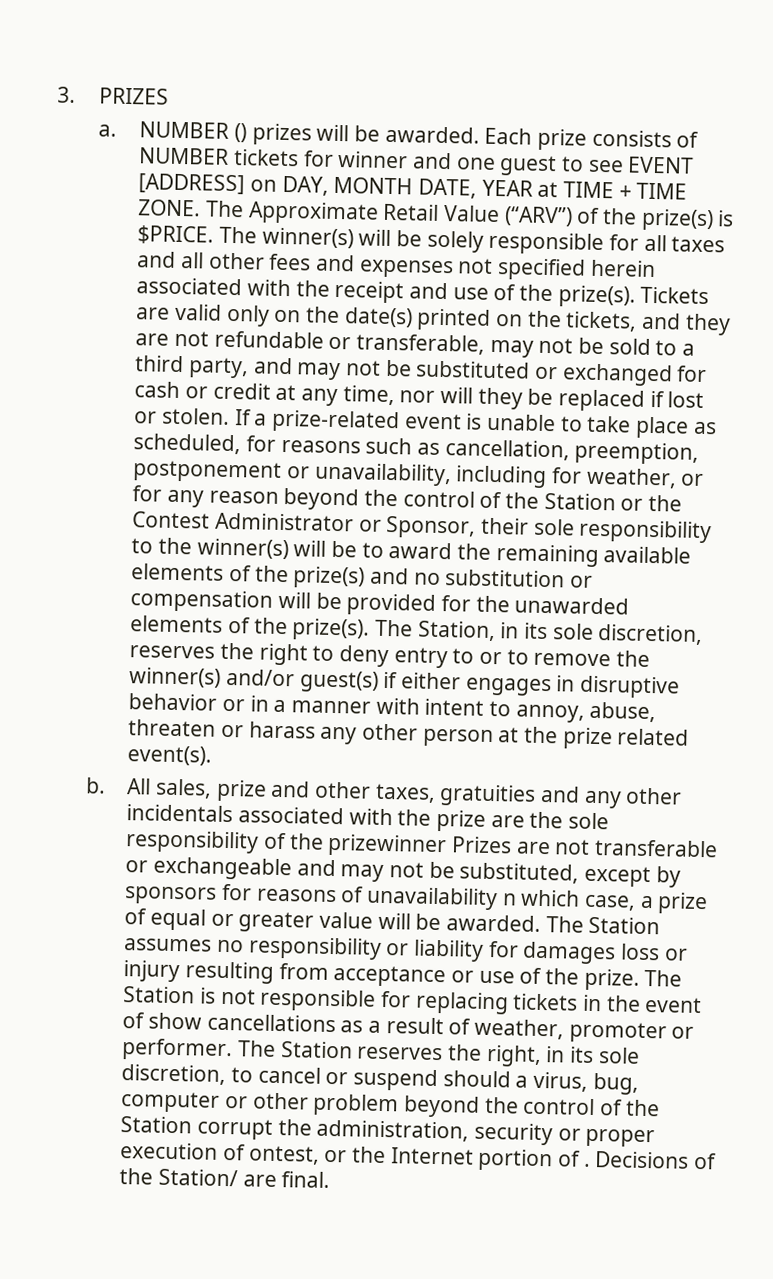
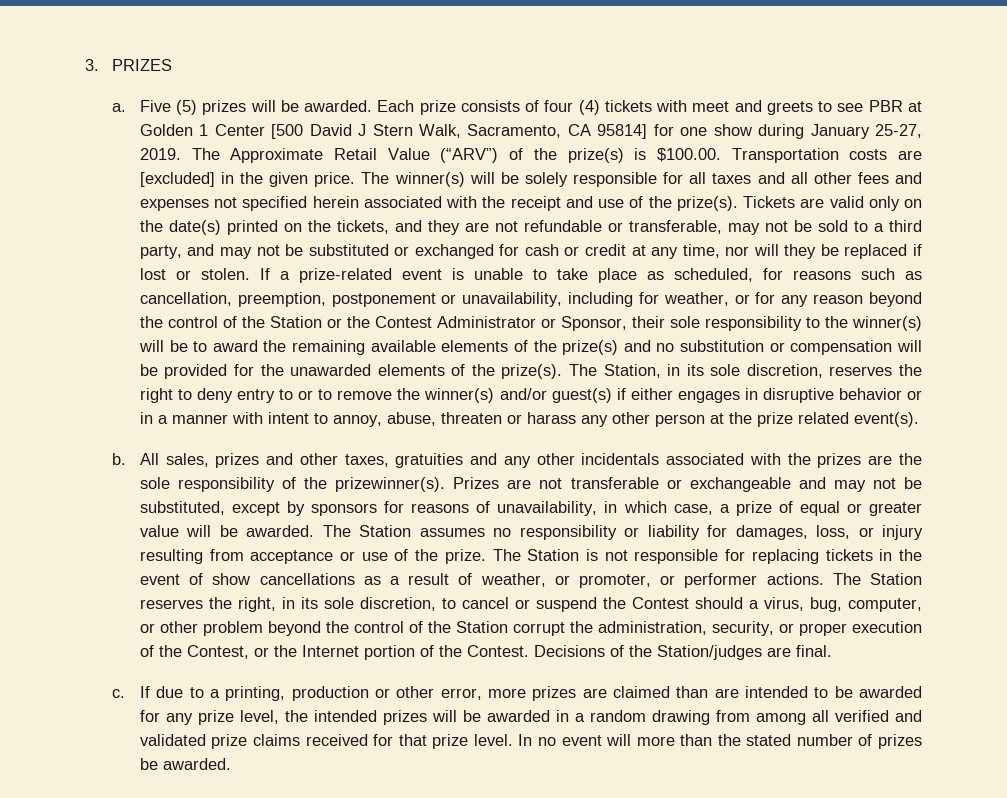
[139,121,248,143] NUMBER () -> [139,100,198,115] Five (5)
[139,147,695,177] [138,173,688,200] [138,199,202,217] NUMBER tickets for winner and one guest to see EVENT [ADDRESS] on DAY, MONTH DATE, YEAR at TIME + TIME ZONE. -> [544,100,922,115] [139,124,923,139] [139,148,181,160] four (4) tickets with meet and greets to see PBR at Golden 1 Center [500 David J Stern Walk, Sacramento, CA 95814] for one show during January 25-27, 2019.
[137,225,215,245] $PRICE. -> [656,148,923,163] [139,172,356,187] $100.00. Transportation costs are [excluded] in the given price.
[215,779,267,802] prize -> [215,453,260,468] prizes
[436,809,487,832] prize -> [817,453,862,468] prizes
[327,833,448,858] prizewinner -> [335,477,446,492] prizewinner(s).
[366,886,517,911] unavailability n -> [497,501,618,516] unavailability, in
[522,941,661,965] damages loss -> [735,525,851,540] damages, loss,
[568,1021,695,1044] [121,1038,234,1062] promoter or performer. -> [554,573,824,588] or promoter, or performer actions.
(439, 1080) none -> [602,597,689,609] the Contest
[120,1091,221,1113] computer -> [848,598,923,612] computer,
[474,1122,554,1146] security -> [711,621,774,636] security,
[248,1145,320,1165] ontest, -> [158,645,249,659] the Contest,
[583,1163,591,1167] . -> [438,645,529,657] the Contest.
[158,1168,239,1187] Station/ -> [656,645,762,660] Station/judges
(331, 1180) none -> [112,686,922,701] [139,710,922,725] [139,734,923,749] [139,758,231,770] // c. If due to a printing, production or other error, more prizes are claimed than are intended to be awarded for any prize level, the intended prizes will be awarded in a random drawing from among all verified and validated prize claims received for that prize level. In no event will more than the stated number of prizes be awarded.

